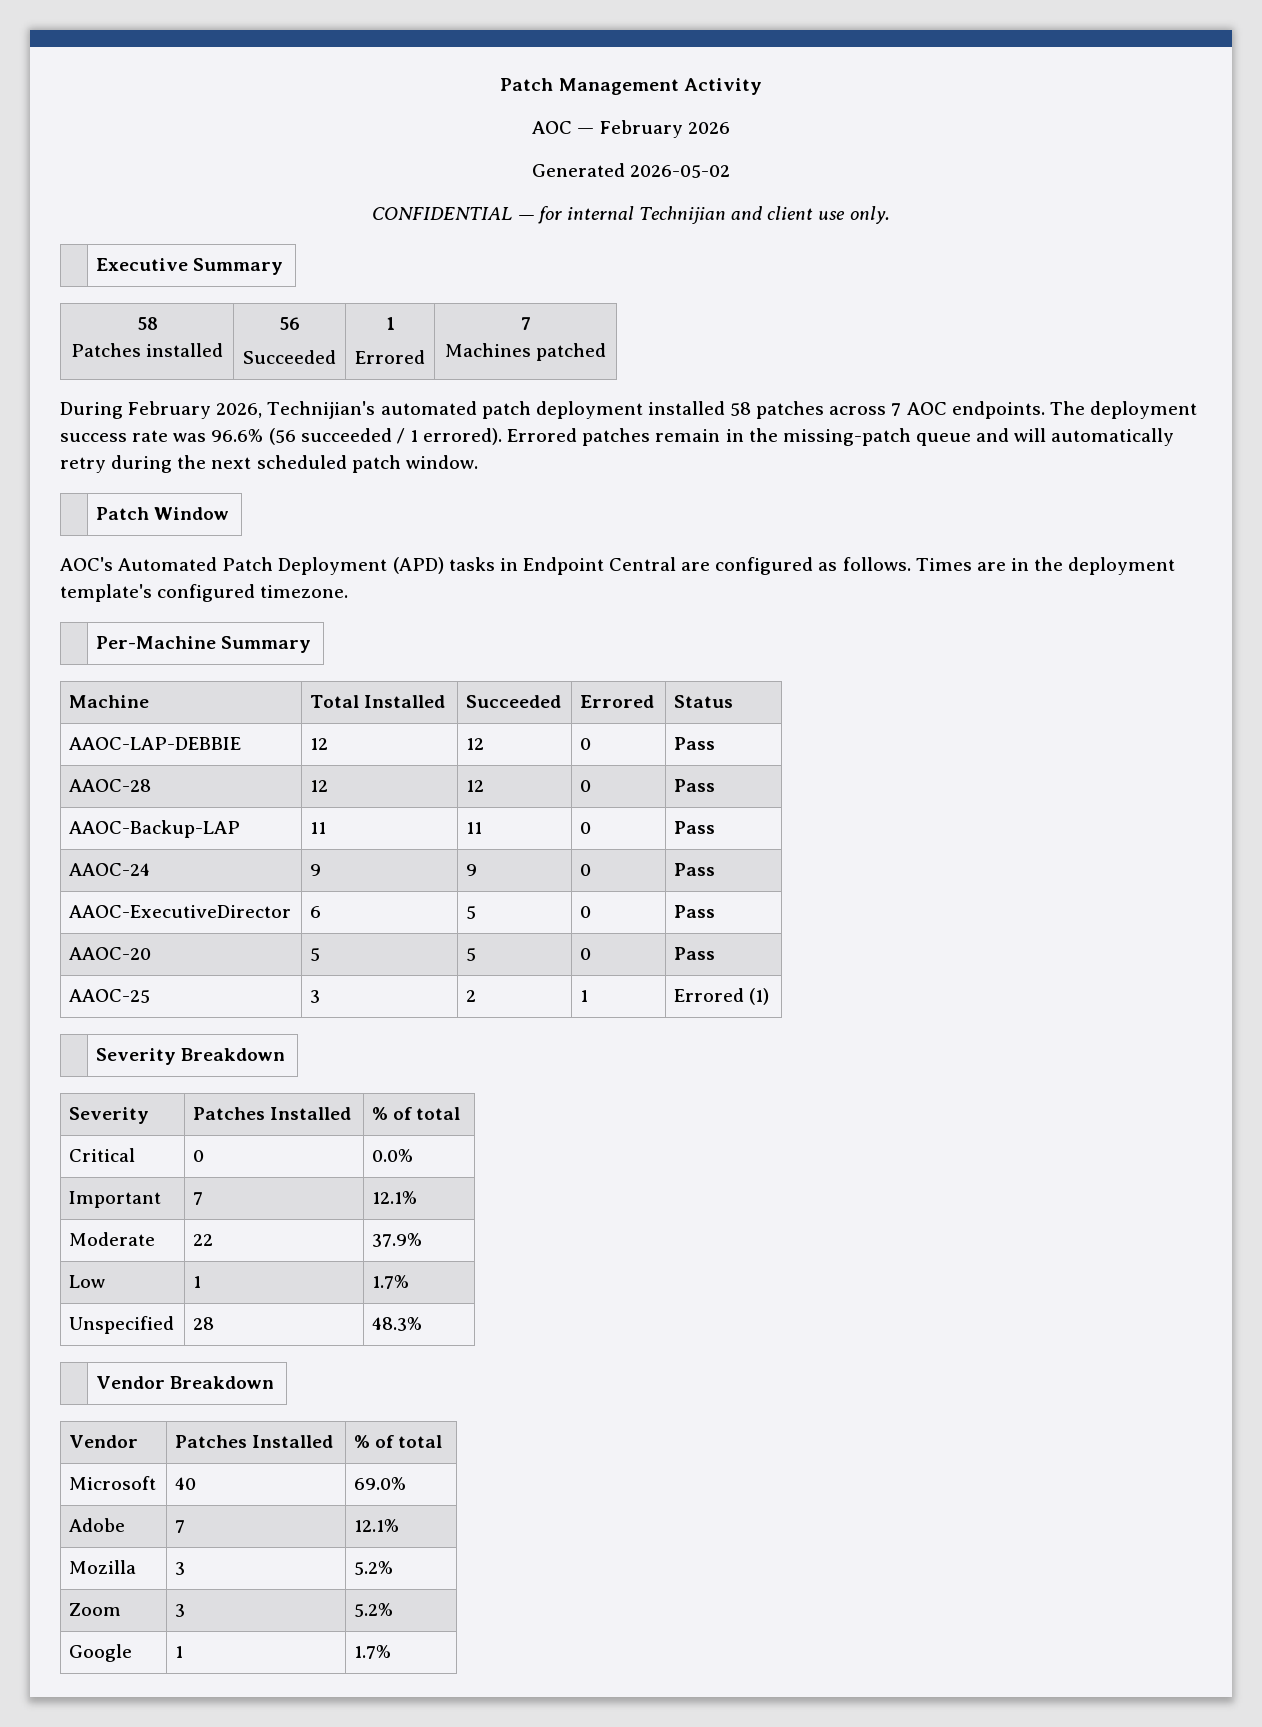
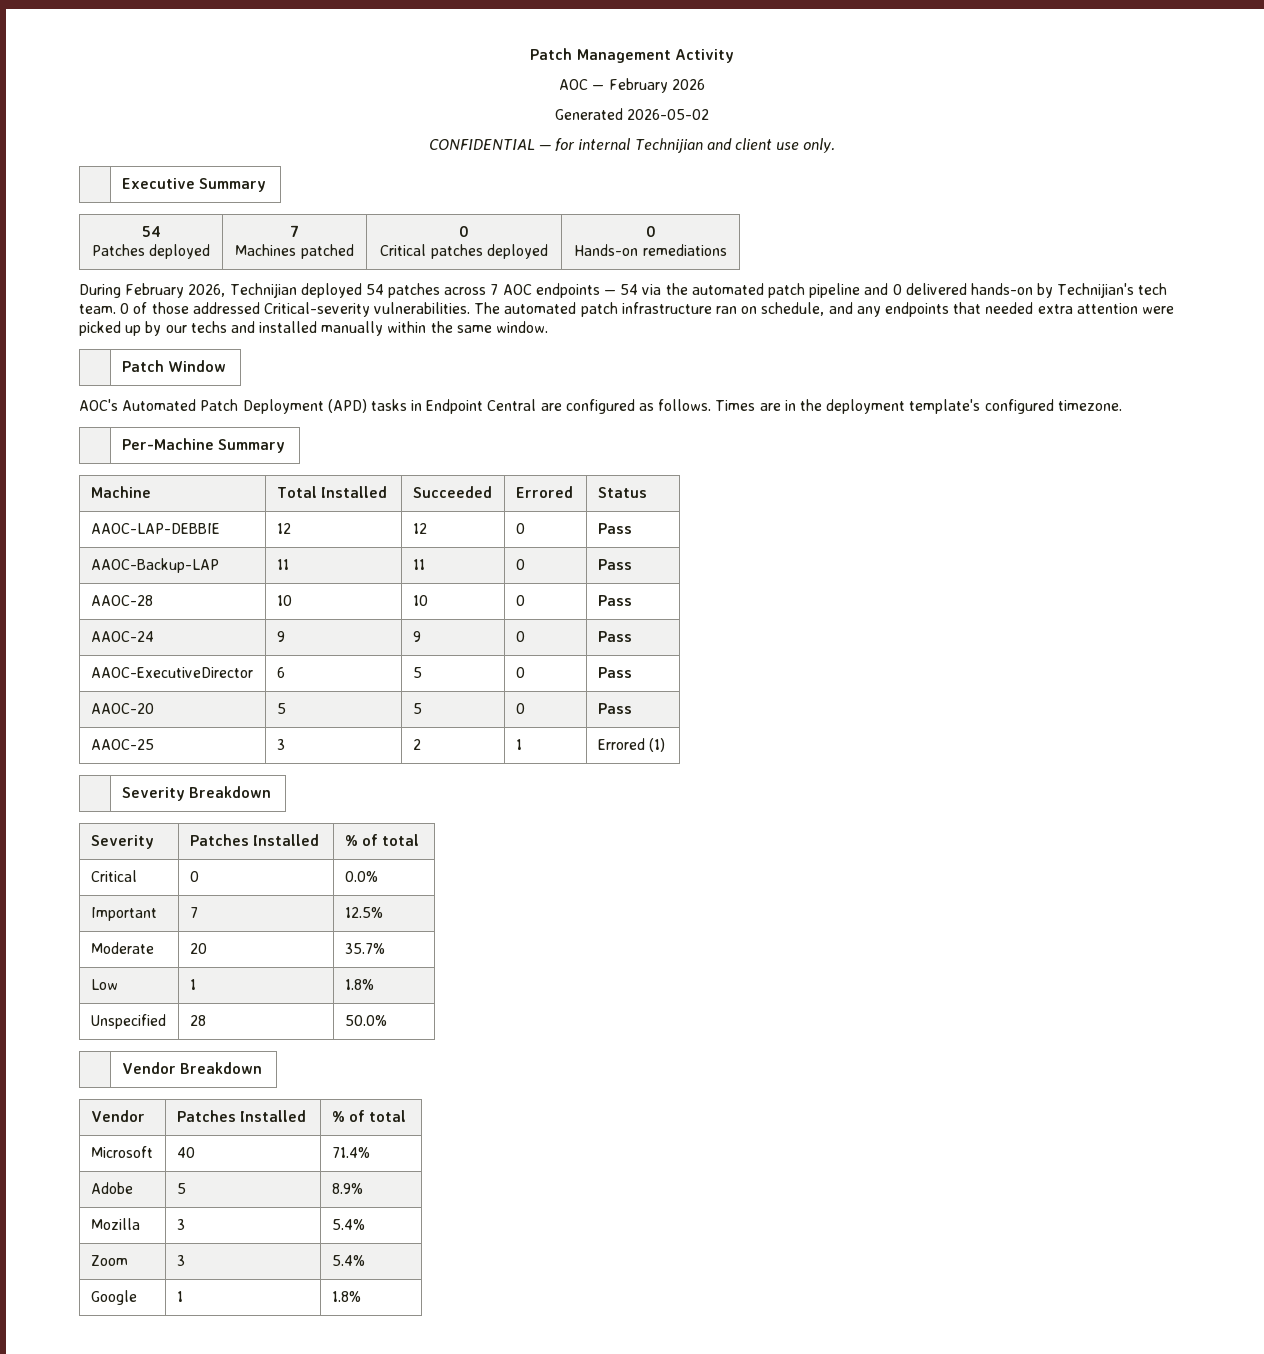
[136,317,158,330] [70,343,224,357] [279,317,300,330] [243,350,336,364] [385,317,395,330] [355,350,425,364] [520,317,531,330] [444,343,607,361] [60,401,1197,419] [60,428,1175,446] [60,455,401,473] 58 // Patches installed | 56 // Succeeded | 1 // Errored | 7 // Machines patched // During February 2026, Technijian's automated patch deployment installed 58 patches across 7 AOC endpoints. The deployment success rate was 96.6% (56 succeeded / 1 errored). Errored patches remain in the missing-patch queue and will automatically retry during the next scheduled patch -> [141,226,161,237] [91,244,211,259] [290,225,299,237] [235,244,354,259] [459,226,469,237] [380,244,548,259] [645,226,656,237] [574,244,727,256] [79,283,1168,298] [79,302,1174,317] [79,321,492,336] 54 // Patches deployed | 7 // Machines patched | 0 // Critical patches deployed | 0 // Hands-on remediations // During February 2026, Technijian deployed 54 patches across 7 AOC endpoints — 54 via the automated patch pipeline and 0 delivered hands-on by Technijian's tech team. 0 of those addressed Critical-severity vulnerabilities. The automated patch infrastructure ran on schedule, and any endpoints that needed extra attention were picked up by our techs and installed manually within the same
[69,779,152,792] [310,780,329,792] [466,780,485,792] [580,780,592,792] [674,779,716,792] [69,820,241,838] [310,822,327,834] [466,822,483,834] AAOC-28 | 12 | 12 | 0 | Pass // AAOC-Backup-LAP | 11 | 11 -> [90,558,219,573] [276,559,289,570] [412,559,425,570] [515,559,525,570] [597,559,632,570] [90,595,153,606] [276,595,292,606] [412,595,428,606] AAOC-Backup-LAP | 11 | 11 | 0 | Pass // AAOC-28 | 10 | 10
[372,1191,418,1204] 12.1% -> [344,907,383,918] 12.5%
[193,1234,214,1246] [372,1233,423,1247] 22 | 37.9% -> [189,943,207,954] [344,943,385,954] 20 | 35.7%
[372,1275,410,1289] 1.7% -> [344,979,374,990] 1.8%
[372,1317,423,1331] 48.3% -> [344,1015,387,1026] 50.0%
[354,1477,407,1490] 69.0% -> [331,1147,370,1158] 71.4%
[175,1520,186,1533] [354,1519,400,1532] 7 | 12.1% -> [176,1183,186,1194] [331,1183,363,1194] 5 | 8.9%
[354,1561,394,1575] 5.2% -> [331,1219,365,1230] 5.4%
[354,1603,394,1617] 5.2% -> [331,1255,365,1266] 5.4%
[354,1645,392,1659] 1.7% -> [331,1291,361,1302] 1.8%

